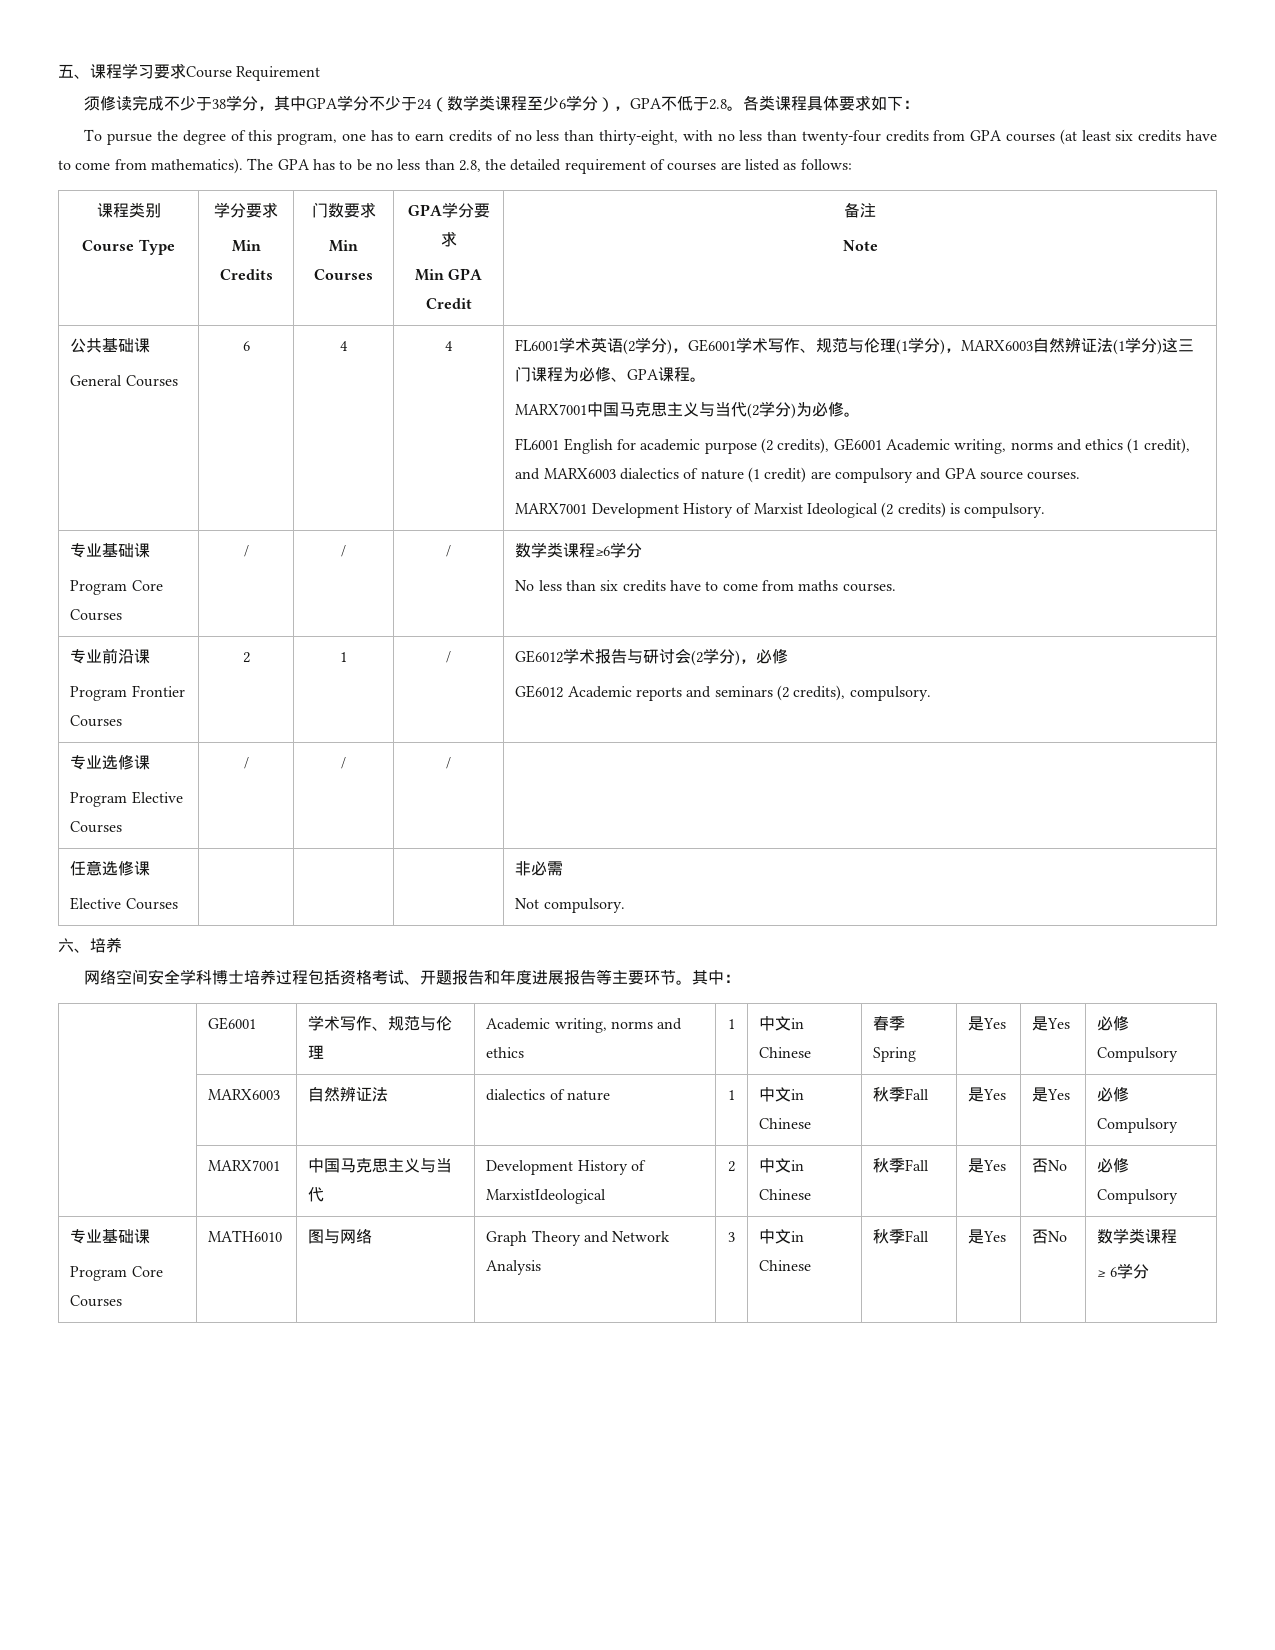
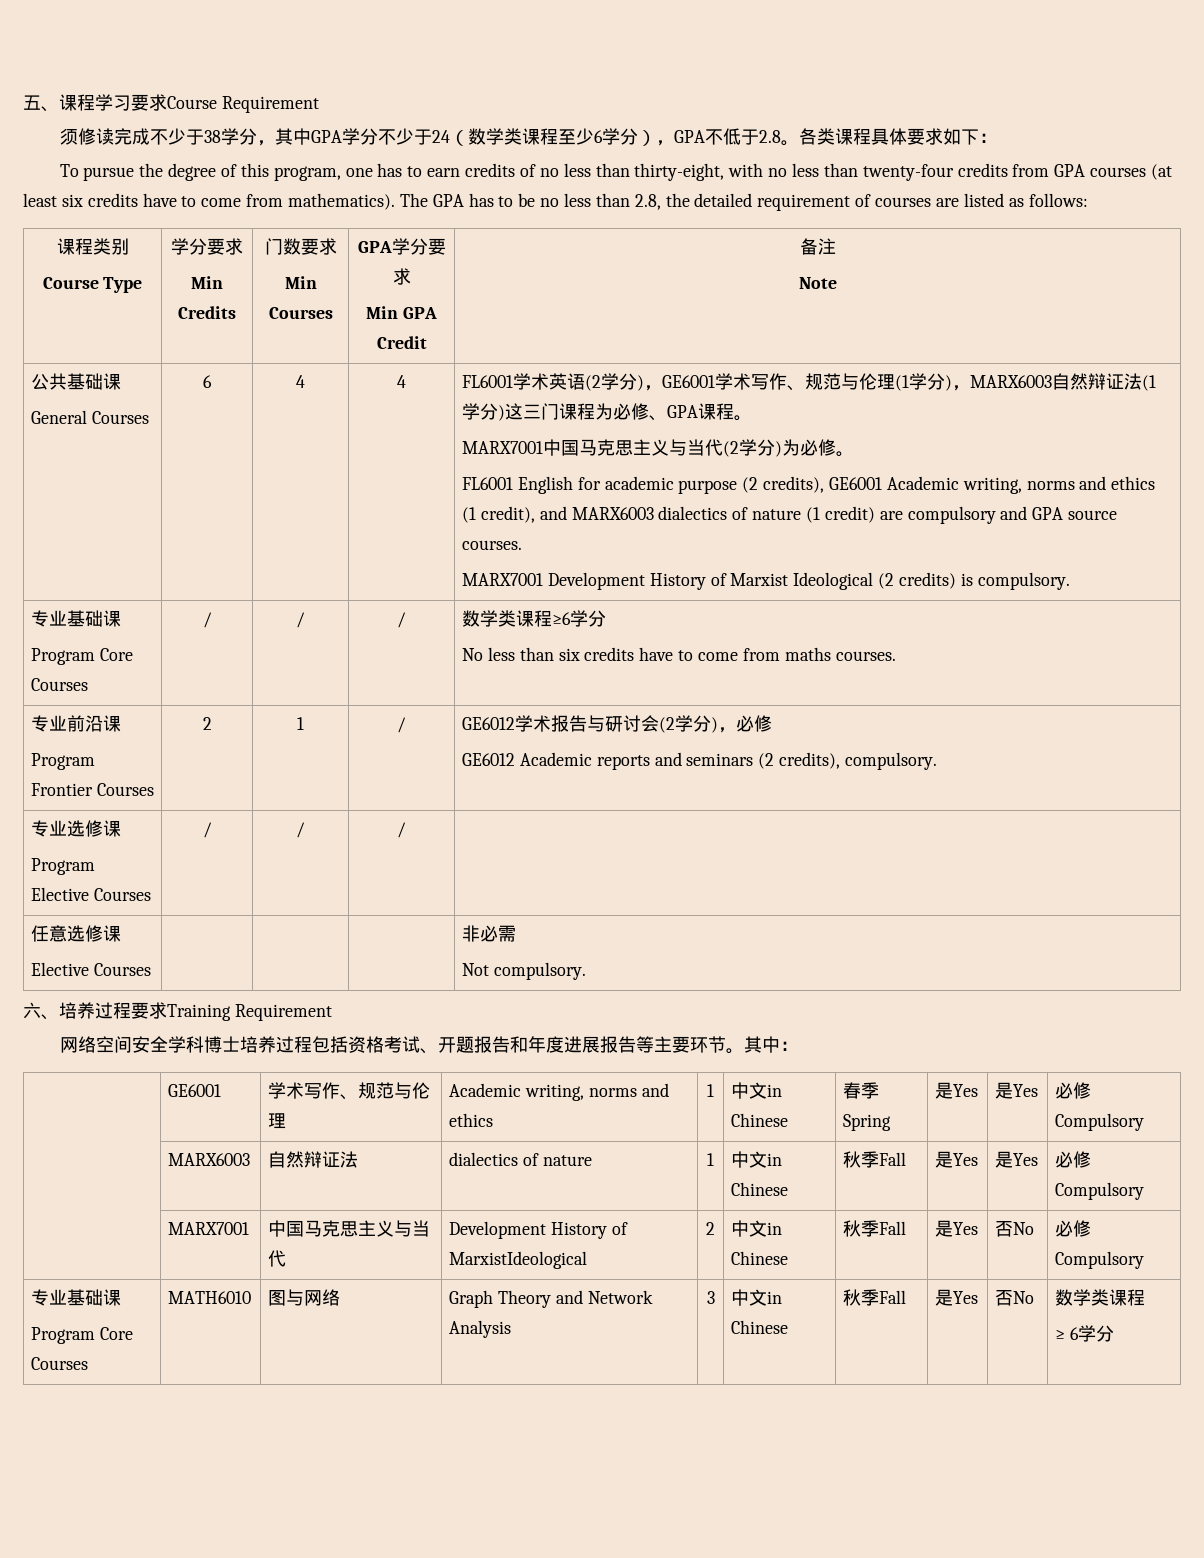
[1065,338,1082,353] 辨 -> [1087,373,1106,390] 辩
(122, 945) none -> [95,1002,332,1021] 过程要求Training Requirement
[340,1087,357,1102] 辨 -> [303,1151,322,1168] 辩

